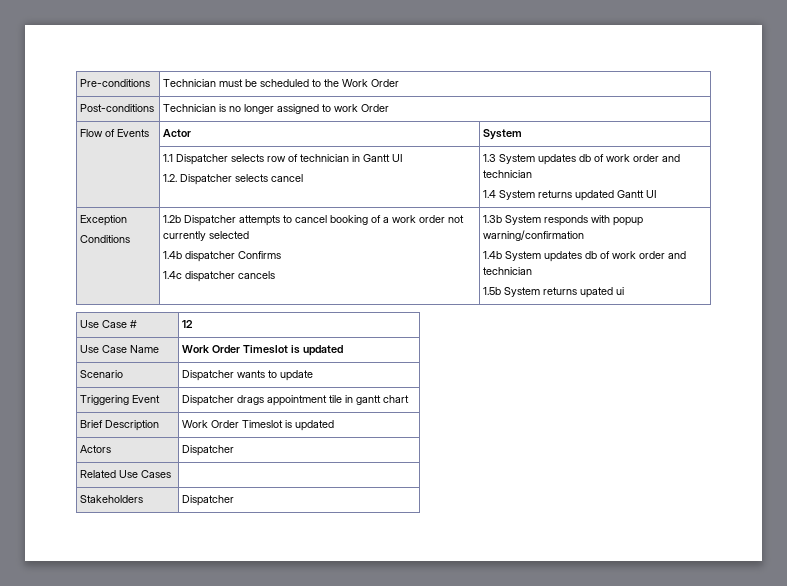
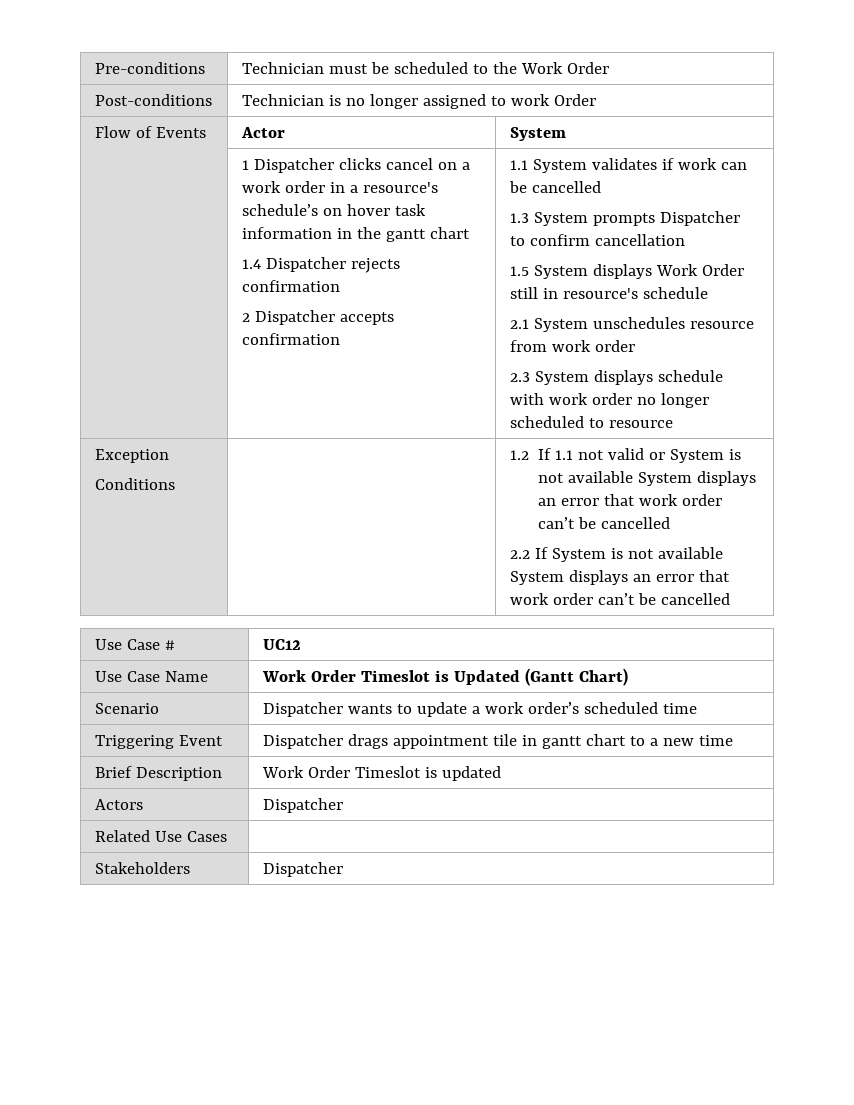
[163,154,404,165] [163,174,304,185] [483,154,681,165] [483,170,533,178] [483,190,658,201] [80,215,128,226] [80,235,131,243] [163,215,465,226] [163,231,250,241] [163,251,282,262] [163,271,276,282] [483,215,644,226] [483,230,585,241] [483,251,687,262] [483,267,533,275] [483,287,625,298] 1.1 Dispatcher selects row of technician in Gantt UI // 1.2. Dispatcher selects cancel | 1.3 System updates db of work order and technician // 1.4 System returns updated Gantt UI // Exception // Conditions | 1.2b Dispatcher attempts to cancel booking of a work order not currently selected // 1.4b dispatcher Confirms // 1.4c dispatcher cancels | 1.3b System responds with popup warning/confirmation // 1.4b System updates db of work order and technician // 1.5b System returns upated ui -> [241,158,470,173] [241,181,438,193] [241,204,426,216] [241,227,470,242] [241,257,400,273] [241,280,340,292] [241,310,394,325] [241,333,340,345] [509,158,747,173] [508,181,601,193] [509,211,740,226] [509,234,685,246] [509,264,744,279] [509,287,708,299] [509,317,754,332] [509,340,635,352] [509,370,723,385] [509,393,709,408] [509,416,673,428] [94,449,169,463] [94,478,175,490] [509,448,741,463] [537,471,756,486] [537,494,722,506] [537,517,670,529] [509,547,723,562] [509,570,730,585] [509,593,730,605] 1 Dispatcher clicks cancel on a work order in a resource's schedule’s on hover task information in the gantt chart // 1.4 Dispatcher rejects confirmation // 2 Dispatcher accepts confirmation | 1.1 System validates if work can be cancelled // 1.3 System prompts Dispatcher to confirm cancellation // 1.5 System displays Work Order still in resource's schedule // 2.1 System unschedules resource from work order // 2.3 System displays schedule with work order no longer scheduled to resource // Exception // Conditions | | 1.2 If 1.1 not valid or System is not available System displays an error that work order can’t be cancelled // 2.2 If System is not available System displays an error that work order can’t be cancelled
[182,320,194,328] 12 -> [262,639,301,650] UC12
[303,345,344,356] updated -> [453,668,628,686] Updated (Gantt Chart)
(314, 375) none -> [471,702,697,714] a work order’s scheduled time
(410, 399) none -> [629,735,733,746] to a new time

